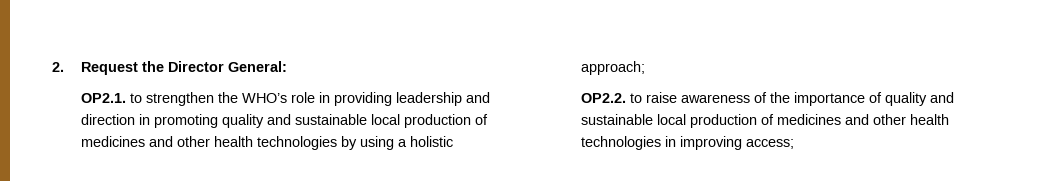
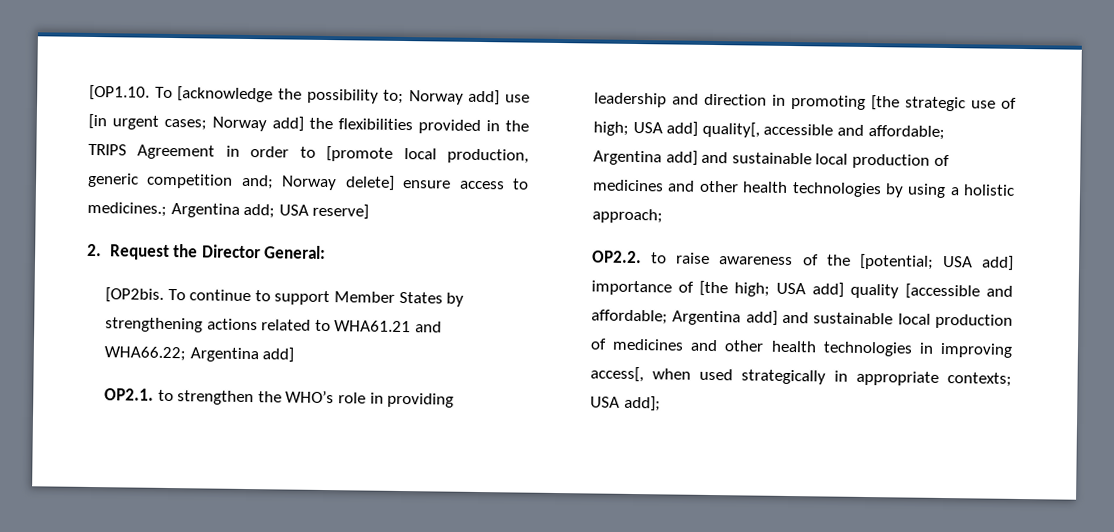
(52, 67) none -> [89,84,530,106] [88,113,529,135] [88,143,529,164] [87,172,529,191] [87,201,370,220] [OP1.10. To [acknowledge the possibility to; Norway add] use [in urgent cases; Norway add] the flexibilities provided in the TRIPS Agreement in order to [promote local production, generic competition and; Norway delete] ensure access to medicines.; Argentina add; USA reserve] //
(287, 66) none -> [105,287,465,307] [105,317,443,333] [104,346,295,363] // [OP2bis. To continue to support Member States by strengthening actions related to WHA61.21 and WHA66.22; Argentina add]
[221,114,264,128] quality -> [871,95,1017,112] [593,121,945,140] [593,150,698,166] [the strategic use of high; USA add] quality[, accessible and affordable; Argentina add]
[793,92,927,106] importance of quality -> [858,253,1014,271] [591,280,1013,300] [591,309,778,326] [potential; USA add] importance of [the high; USA add] quality [accessible and affordable; Argentina add]
[745,139,794,149] access; -> [590,366,1012,387] [590,395,661,412] access[, when used strategically in appropriate contexts; USA add];

